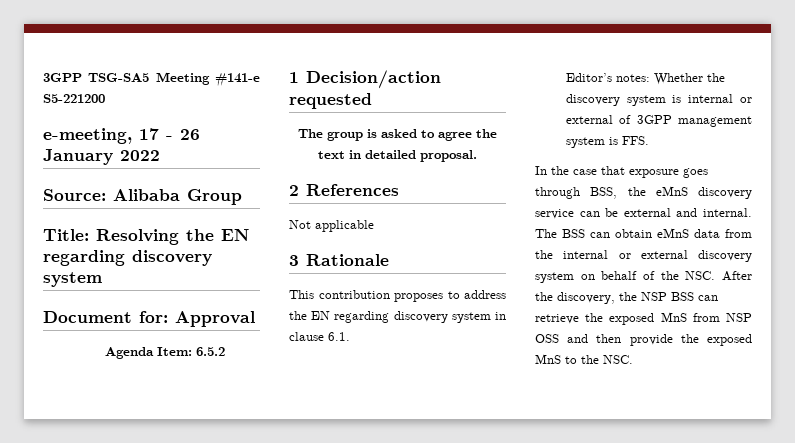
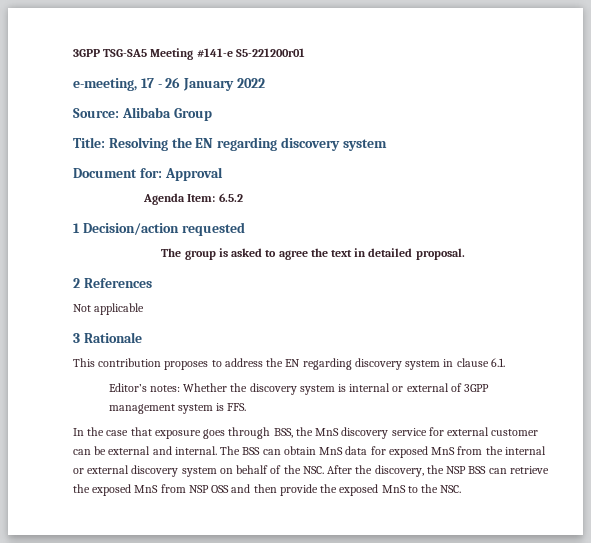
[43,94,105,103] S5-221200 -> [235,48,305,57] S5-221200r01
[655,186,688,196] eMnS -> [315,428,340,436] MnS
(574, 214) none -> [428,427,539,436] for external customer
[657,228,720,238] eMnS data -> [319,446,456,458] MnS data for exposed MnS

